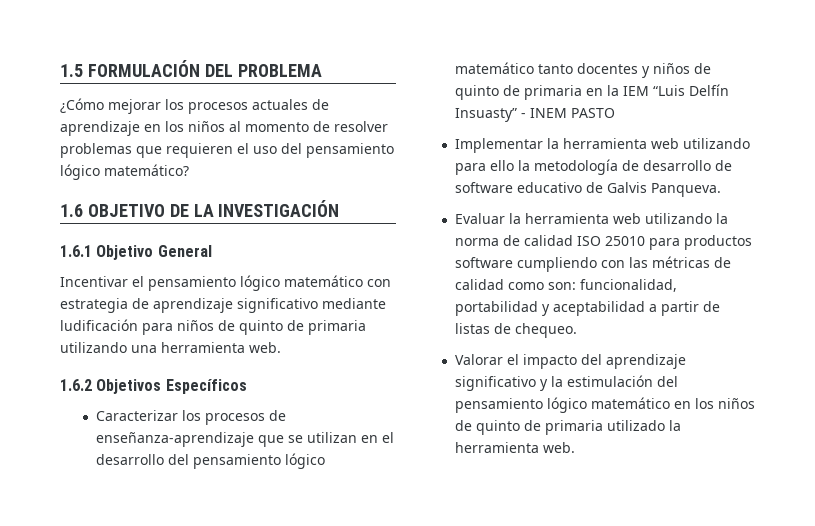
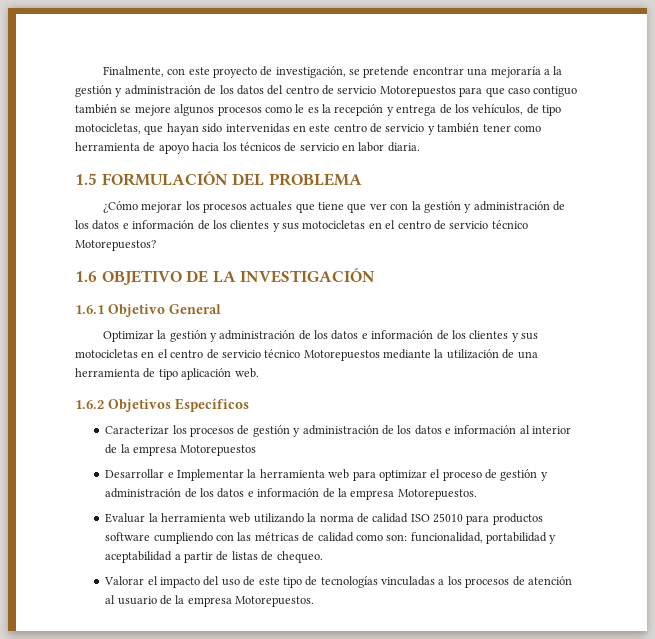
(60, 70) none -> [102,66,563,78] [75,85,578,97] [75,104,561,116] [75,123,541,135] [75,142,420,154] Finalmente, con este proyecto de investigación, se pretende encontrar una mejoraría a la gestión y administración de los datos del centro de servicio Motorepuestos para que caso contiguo también se mejore algunos procesos como le es la recepción y entrega de los vehículos, de tipo motocicletas, que hayan sido intervenidas en este centro de servicio y también tener como herramienta de apoyo hacia los técnicos de servicio en labor diaria. //
[312,99,329,110] [60,121,388,136] [60,143,394,158] [60,164,189,180] de aprendizaje en los niños al momento de resolver problemas que requieren el uso del pensamiento lógico matemático? -> [295,201,566,213] [75,220,528,232] [75,240,156,251] que tiene que ver con la gestión y administración de los datos e información de los clientes y sus motocicletas en el centro de servicio técnico Motorepuestos?
[60,275,391,291] [60,298,386,313] [60,319,366,335] [60,342,245,353] Incentivar el pensamiento lógico matemático con estrategia de aprendizaje significativo mediante ludificación para niños de quinto de primaria utilizando una herramienta -> [102,330,539,342] [75,349,538,361] [75,368,232,380] Optimizar la gestión y administración de los datos e información de los clientes y sus motocicletas en el centro de servicio técnico Motorepuestos mediante la utilización de una herramienta de tipo aplicación
[95,432,394,447] [95,453,325,469] [454,62,711,78] [454,84,729,100] [454,108,615,122] [454,138,750,153] [454,159,732,175] [454,182,721,197] enseñanza-aprendizaje que se utilizan en el desarrollo del pensamiento lógico matemático tanto docentes y niños de quinto de primaria en la IEM “Luis Delfín Insuasty” - INEM PASTO // Implementar la herramienta web utilizando para ello la metodología de desarrollo de software educativo de Galvis Panqueva. -> [252,425,572,437] [105,444,257,456] [105,469,548,481] [105,488,477,500] gestión y administración de los datos e información al interior de la empresa Motorepuestos // Desarrollar e Implementar la herramienta web para optimizar el proceso de gestión y administración de los datos e información de la empresa Motorepuestos.
[605,354,686,369] [454,375,678,391] [454,397,755,413] [454,420,681,435] [454,442,575,453] aprendizaje significativo y la estimulación del pensamiento lógico matemático en los niños de quinto de primaria utilizado la herramienta web. -> [221,576,572,588] [105,595,315,607] uso de este tipo de tecnologías vinculadas a los procesos de atención al usuario de la empresa Motorepuestos.

